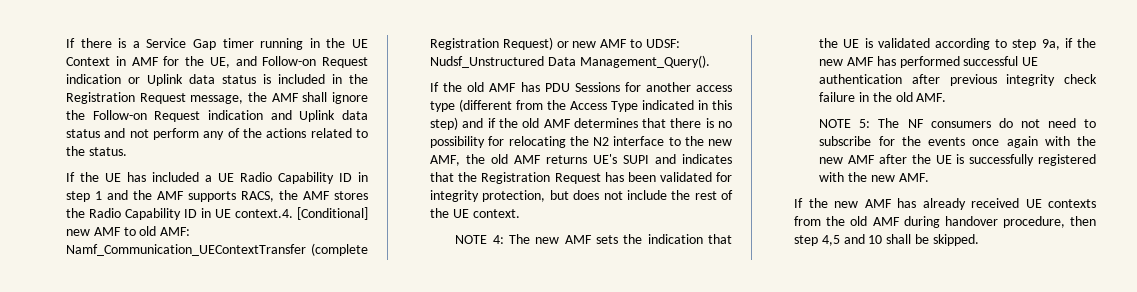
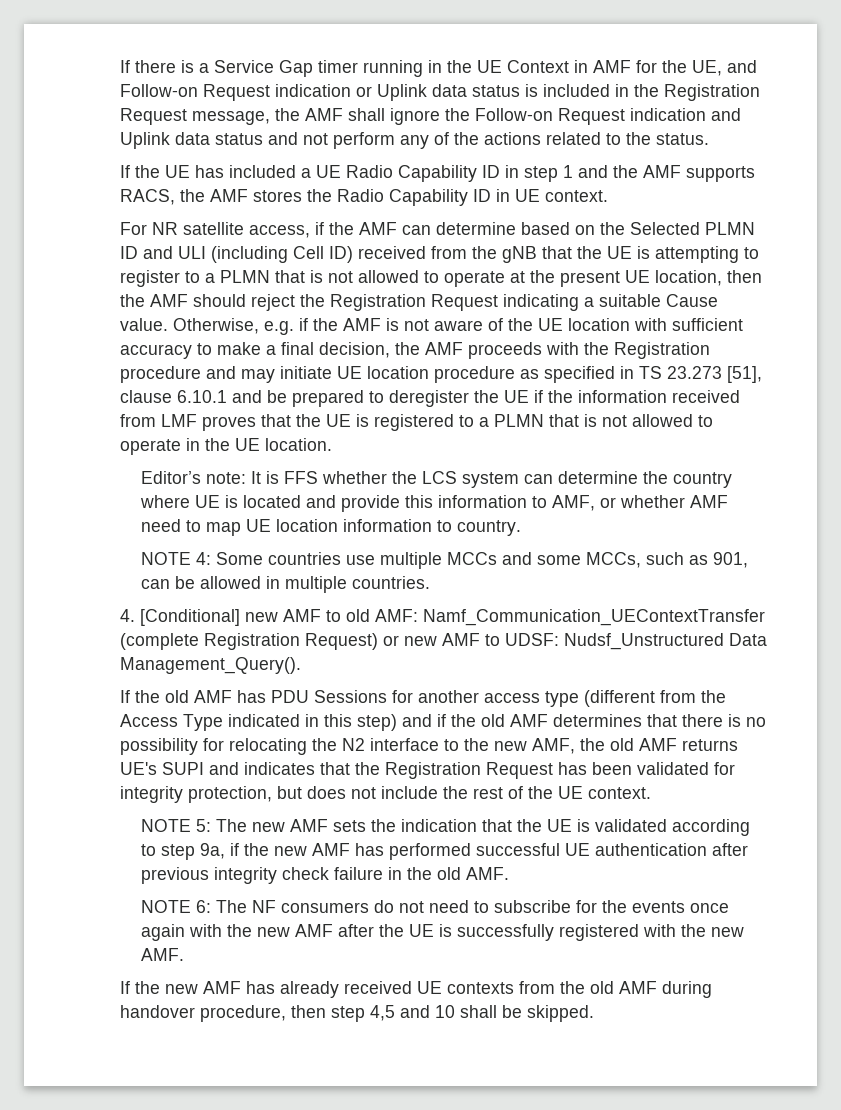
[235,209,294,218] context.4. -> [544,190,608,202] [119,222,755,238] [119,246,759,263] [119,270,762,287] [119,294,718,311] [119,318,743,335] [119,342,710,359] [119,366,762,383] [119,390,740,407] [119,414,713,431] [119,438,332,455] [140,471,732,488] [139,495,728,512] [140,519,521,536] [140,552,748,569] [140,576,430,593] [119,609,135,622] context. // For NR satellite access, if the AMF can determine based on the Selected PLMN ID and ULI (including Cell ID) received from the gNB that the UE is attempting to register to a PLMN that is not allowed to operate at the present UE location, then the AMF should reject the Registration Request indicating a suitable Cause value. Otherwise, e.g. if the AMF is not aware of the UE location with sufficient accuracy to make a final decision, the AMF proceeds with the Registration procedure and may initiate UE location procedure as specified in TS 23.273 [51], clause 6.10.1 and be prepared to deregister the UE if the information received from LMF proves that the UE is registered to a PLMN that is not allowed to operate in the UE location. // Editor’s note: It is FFS whether the LCS system can determine the country where UE is located and provide this information to AMF, or whether AMF need to map UE location information to country. // NOTE 4: Some countries use multiple MCCs and some MCCs, such as 901, can be allowed in multiple countries. // 4.
[492,235,504,244] 4: -> [195,819,211,832] 5:
[859,119,871,128] 5: -> [195,900,211,913] 6:

